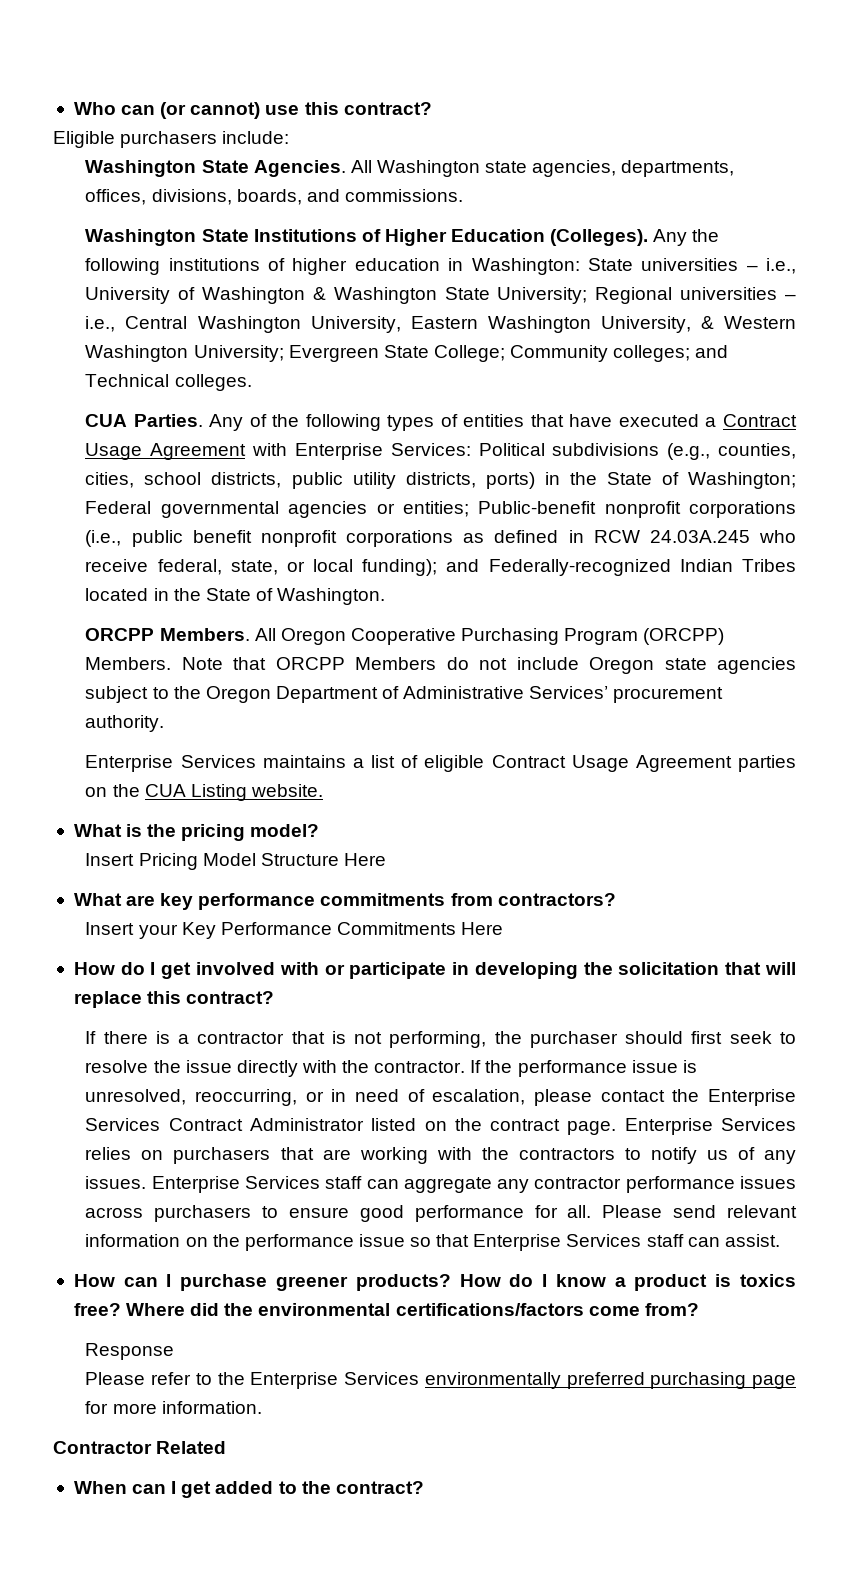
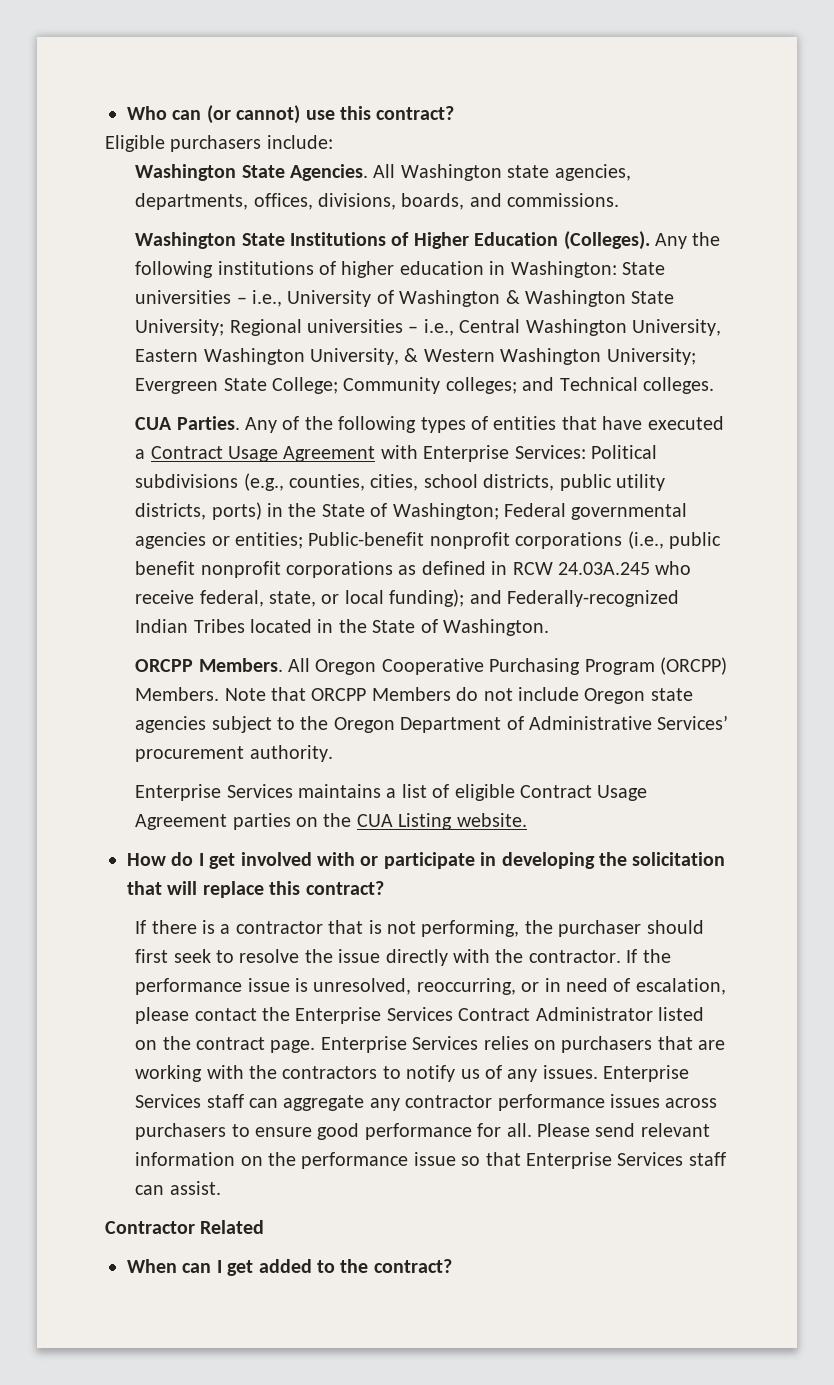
[73,824,320,841] [85,853,386,870] [73,893,616,910] [85,922,504,939] // What is the pricing model? // Insert Pricing Model Structure Here // What are key performance commitments from contractors? // Insert your Key Performance Commitments Here -> (527, 820) none
[73,1274,796,1291] [73,1303,699,1316] [85,1343,175,1360] [85,1372,797,1389] [85,1401,262,1414] // How can I purchase greener products? How do I know a product is toxics free? Where did the environmental certifications/factors come from? // Response // Please refer to the Enterprise Services environmentally preferred purchasing page for more information. -> (221, 1188) none

